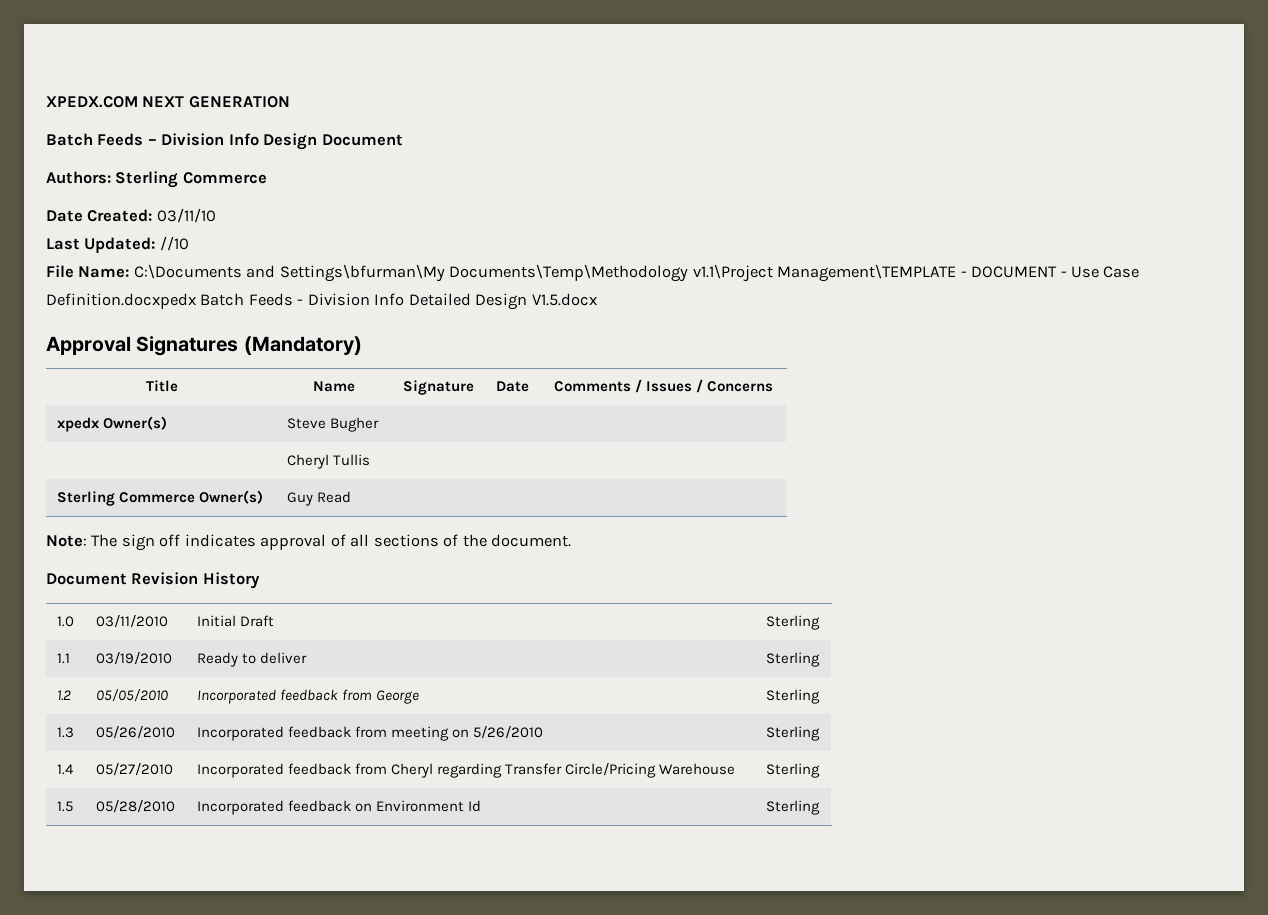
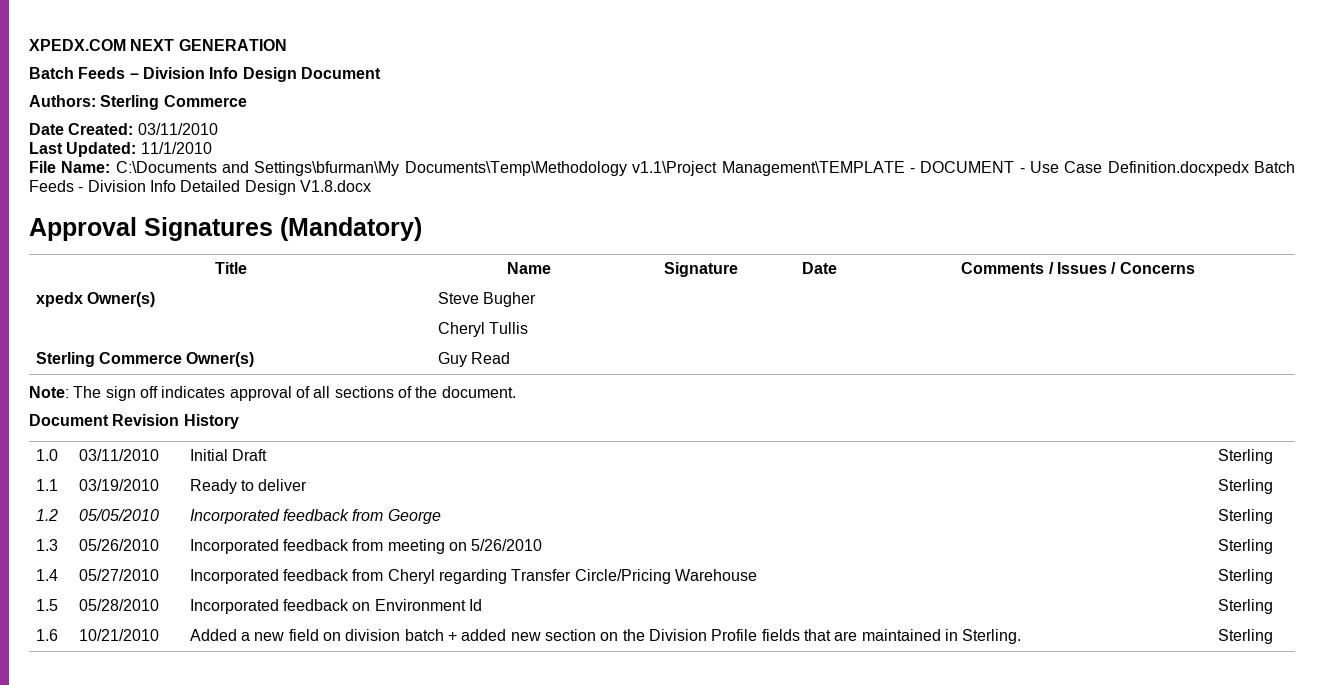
[156,208,216,223] 03/11/10 -> [137,123,218,135] 03/11/2010
[159,236,189,251] //10 -> [140,142,212,154] 11/1/2010
[531,293,597,306] V1.5.docx -> [299,180,371,192] V1.8.docx
(820, 807) none -> [35,629,58,641] [78,629,159,641] [189,629,1022,644] [1217,629,1273,644] // 1.6 | 10/21/2010 | Added a new field on division batch + added new section on the Division Profile fields that are maintained in Sterling. | Sterling

